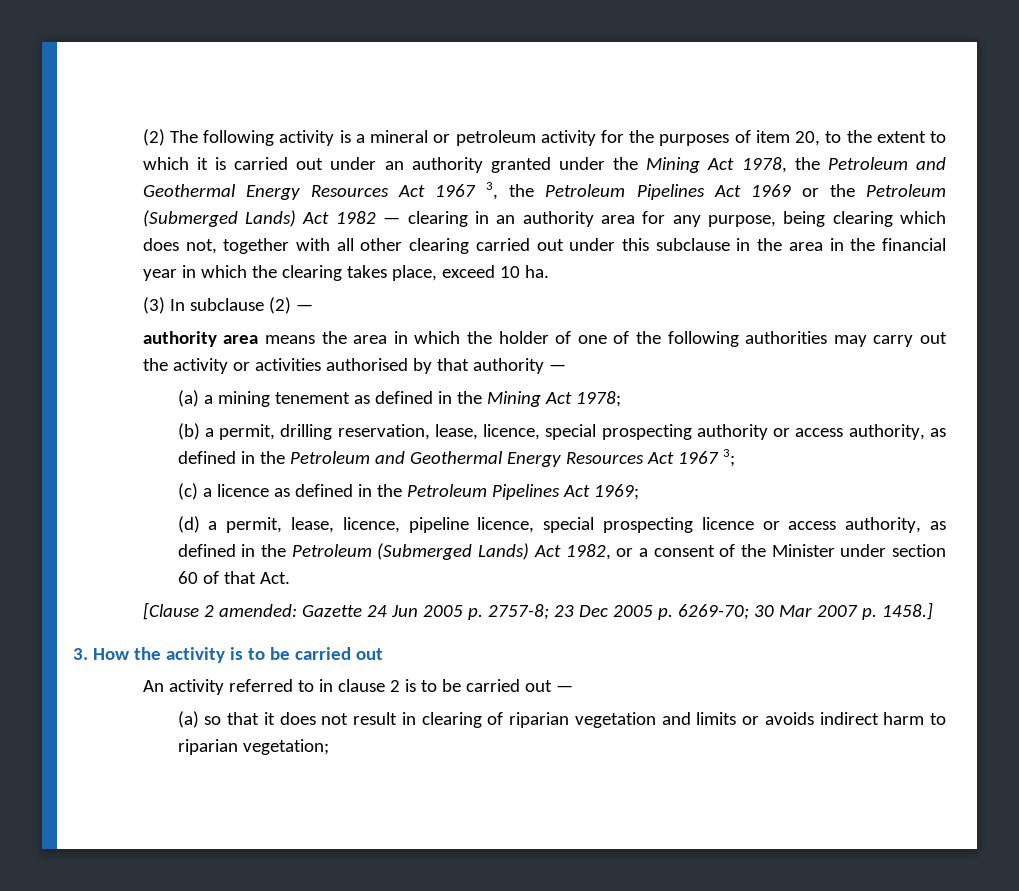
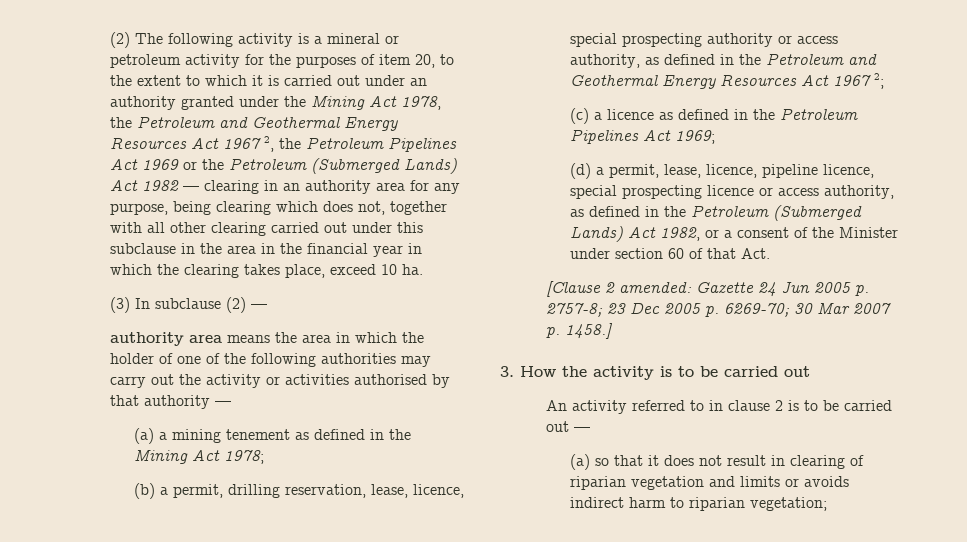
[486,182,499,200] 3, -> [264,136,275,152] 2,
[722,449,735,467] 3; -> [873,73,884,89] 2;

